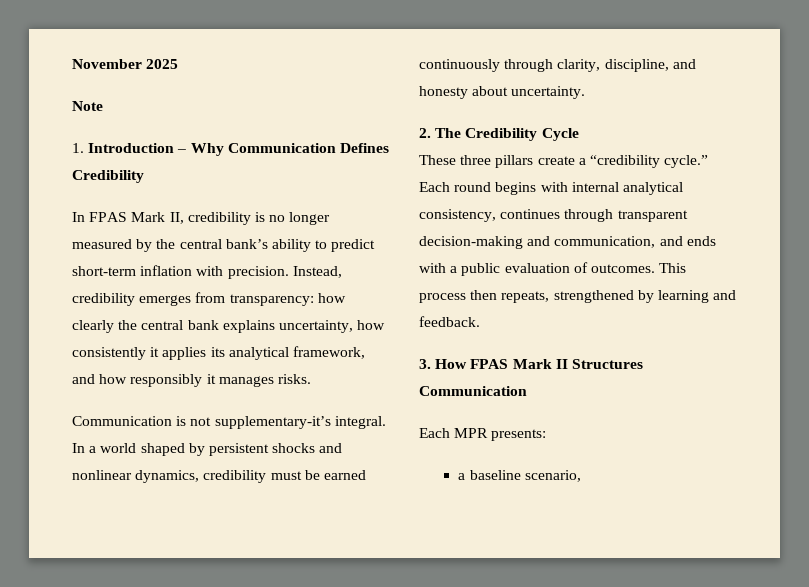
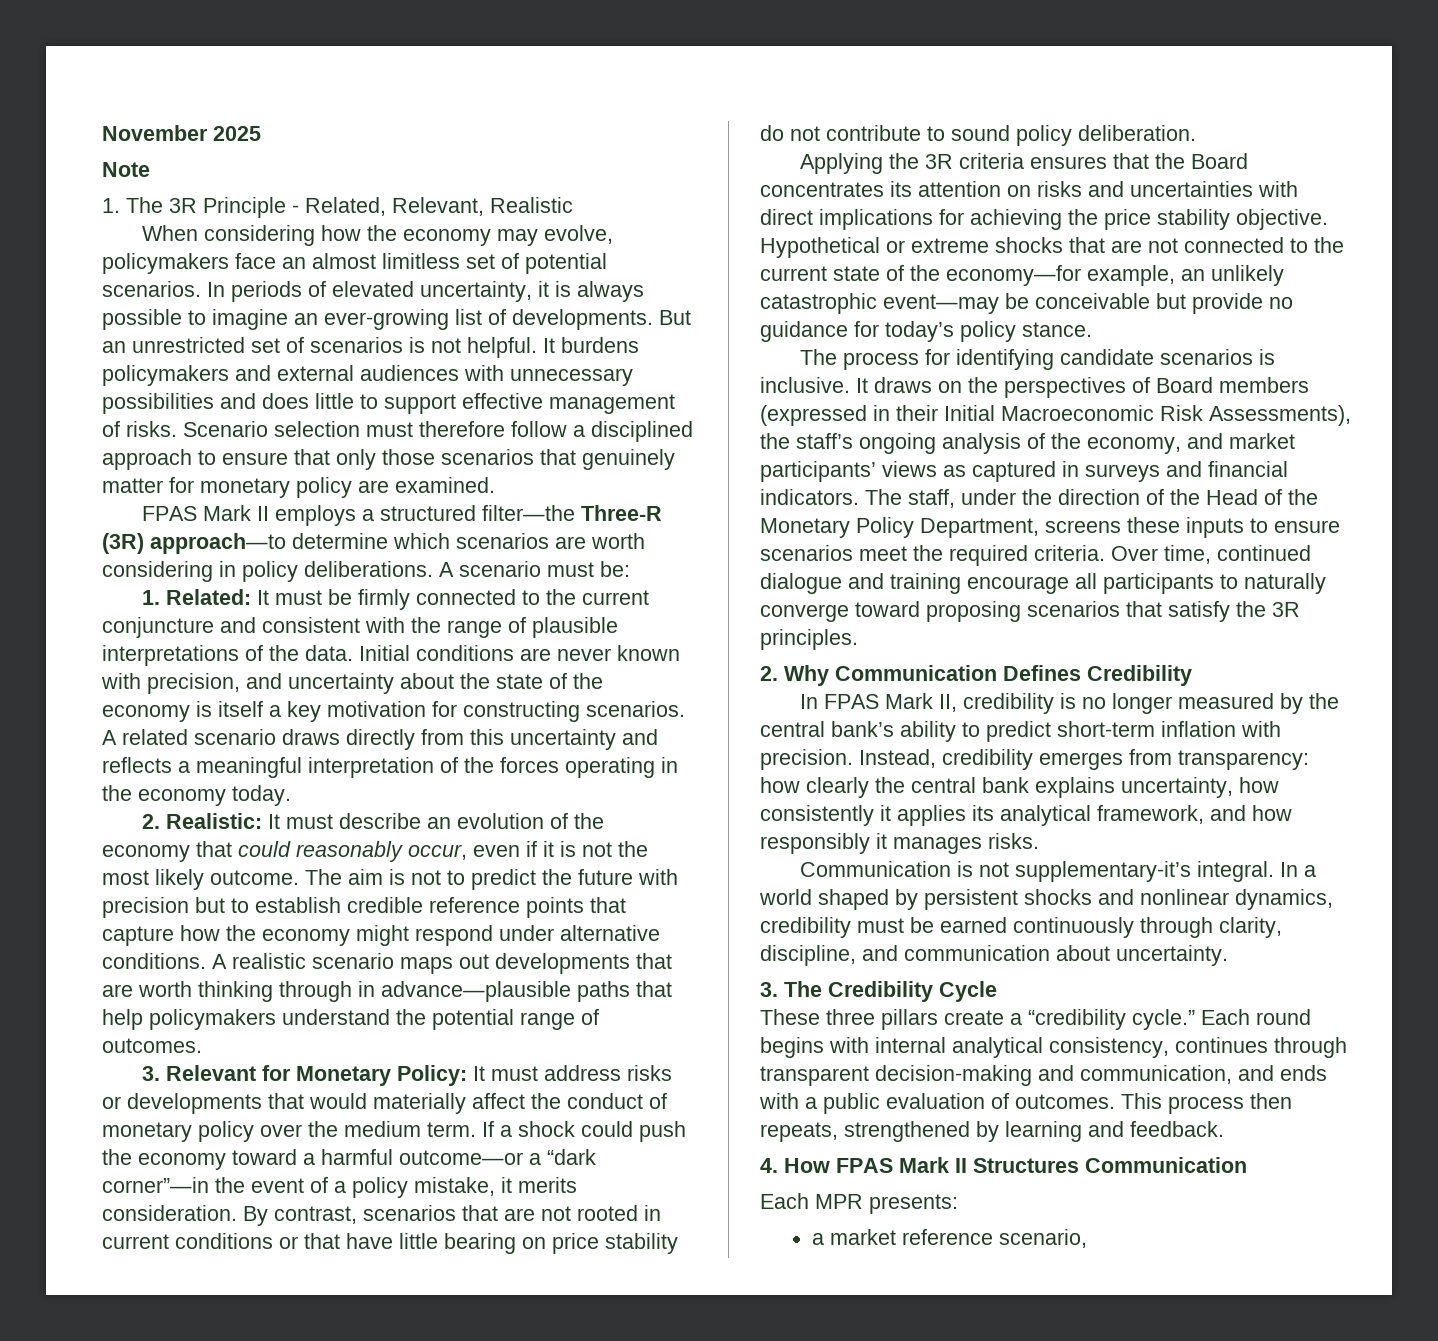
[88,143,187,153] Introduction – -> [126,197,573,218] [142,225,614,246] [102,253,607,274] [102,281,644,302] [102,309,691,330] [102,337,639,358] [102,365,633,386] [102,393,675,414] [102,421,693,442] [102,449,675,470] [102,477,495,498] [142,505,663,526] [102,533,645,554] [102,561,630,582] [142,589,650,610] [102,617,618,638] [102,645,680,666] [101,673,603,694] [102,701,685,722] [102,729,658,750] [102,757,678,778] [102,785,291,806] [142,813,605,829] [102,841,648,862] [102,869,678,890] [102,897,626,918] [102,925,660,946] [102,953,672,974] [102,981,672,1002] [102,1009,599,1030] [102,1038,202,1053] [142,1065,673,1086] [102,1093,667,1114] [102,1121,686,1142] [102,1149,596,1170] [102,1177,577,1198] [102,1205,661,1226] [102,1233,678,1254] [760,125,1196,146] [800,153,1249,174] [760,181,1298,197] [760,209,1328,230] [760,237,1344,258] [760,265,1284,286] [760,293,1293,314] [760,321,1092,342] [800,349,1276,370] [760,377,1309,398] [760,405,1351,426] [760,433,1295,454] [760,461,1288,482] [760,489,1318,508] [760,517,1340,538] [760,545,1311,566] [760,573,1326,594] [760,601,1300,622] [760,629,858,650] [760,666,778,681] The 3R Principle - Related, Relevant, Realistic // When considering how the economy may evolve, policymakers face an almost limitless set of potential scenarios. In periods of elevated uncertainty, it is always possible to imagine an ever-growing list of developments. But an unrestricted set of scenarios is not helpful. It burdens policymakers and external audiences with unnecessary possibilities and does little to support effective management of risks. Scenario selection must therefore follow a disciplined approach to ensure that only those scenarios that genuinely matter for monetary policy are examined. // FPAS Mark II employs a structured filter—the Three-R (3R) approach—to determine which scenarios are worth considering in policy deliberations. A scenario must be: // 1. Related: It must be firmly connected to the current conjuncture and consistent with the range of plausible interpretations of the data. Initial conditions are never known with precision, and uncertainty about the state of the economy is itself a key motivation for constructing scenarios. A related scenario draws directly from this uncertainty and reflects a meaningful interpretation of the forces operating in the economy today. // 2. Realistic: It must describe an evolution of the economy that could reasonably occur, even if it is not the most likely outcome. The aim is not to predict the future with precision but to establish credible reference points that capture how the economy might respond under alternative conditions. A realistic scenario maps out developments that are worth thinking through in advance—plausible paths that help policymakers understand the potential range of outcomes. // 3. Relevant for Monetary Policy: It must address risks or developments that would materially affect the conduct of monetary policy over the medium term. If a shock could push the economy toward a harmful outcome—or a “dark corner”—in the event of a policy mistake, it merits consideration. By contrast, scenarios that are not rooted in current conditions or that have little bearing on price stability do not contribute to sound policy deliberation. // Applying the 3R criteria ensures that the Board concentrates its attention on risks and uncertainties with direct implications for achieving the price stability objective. Hypothetical or extreme shocks that are not connected to the current state of the economy—for example, an unlikely catastrophic event—may be conceivable but provide no guidance for today’s policy stance. // The process for identifying candidate scenarios is inclusive. It draws on the perspectives of Board members (expressed in their Initial Macroeconomic Risk Assessments), the staff’s ongoing analysis of the economy, and market participants’ views as captured in surveys and financial indicators. The staff, under the direction of the Head of the Monetary Policy Department, screens these inputs to ensure scenarios meet the required criteria. Over time, continued dialogue and training encourage all participants to naturally converge toward proposing scenarios that satisfy the 3R principles. // 2.
[419,86,468,99] honesty -> [904,945,1050,961] communication
[419,128,431,138] 2. -> [760,982,778,997] 3.
[419,359,431,369] 3. -> [760,1158,778,1173] 4.
[469,470,521,480] baseline -> [830,1229,994,1245] market reference

